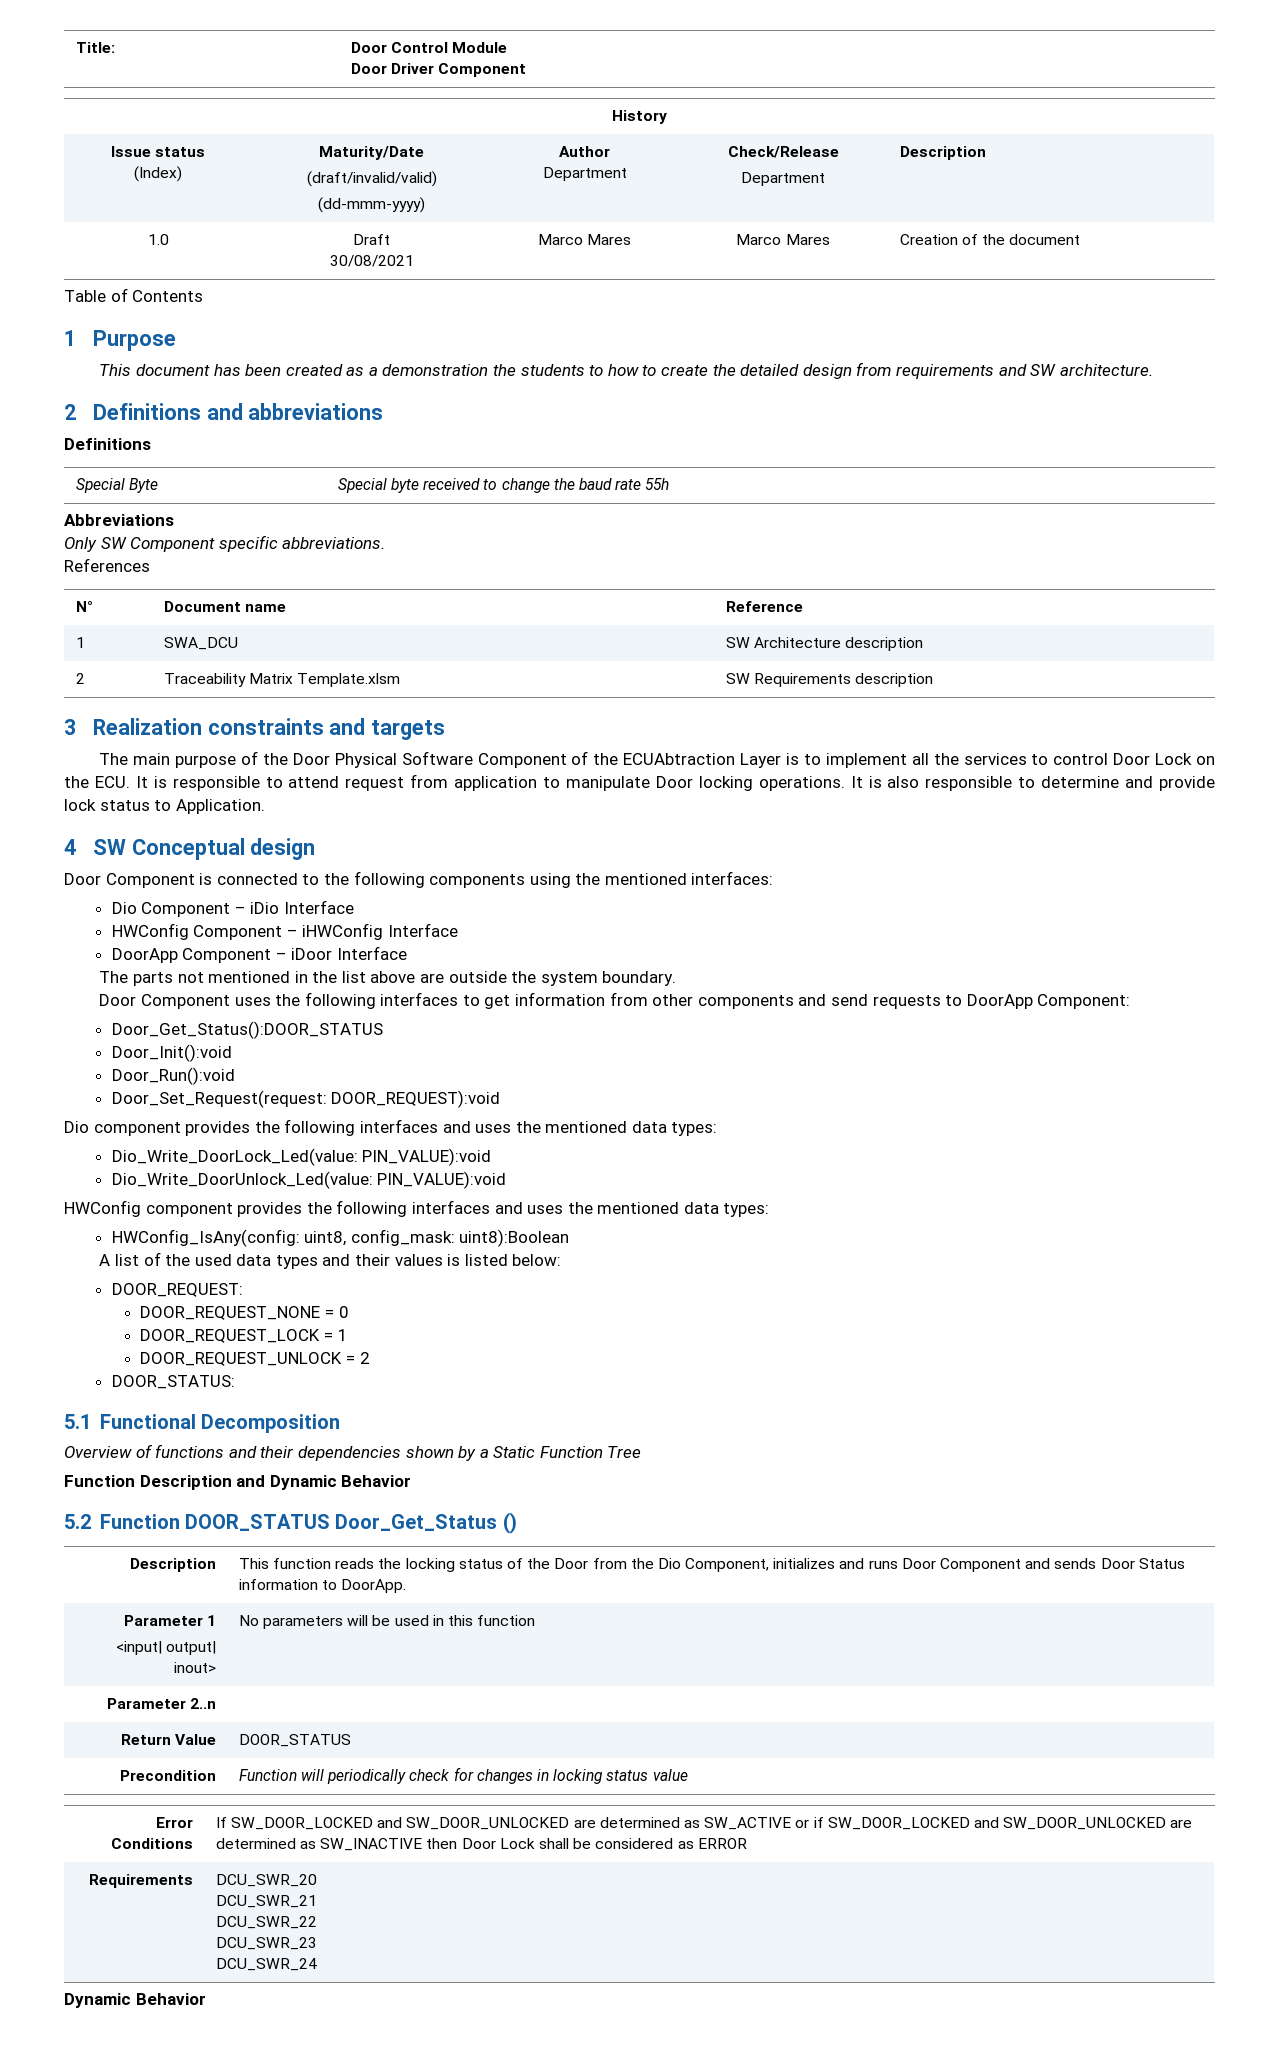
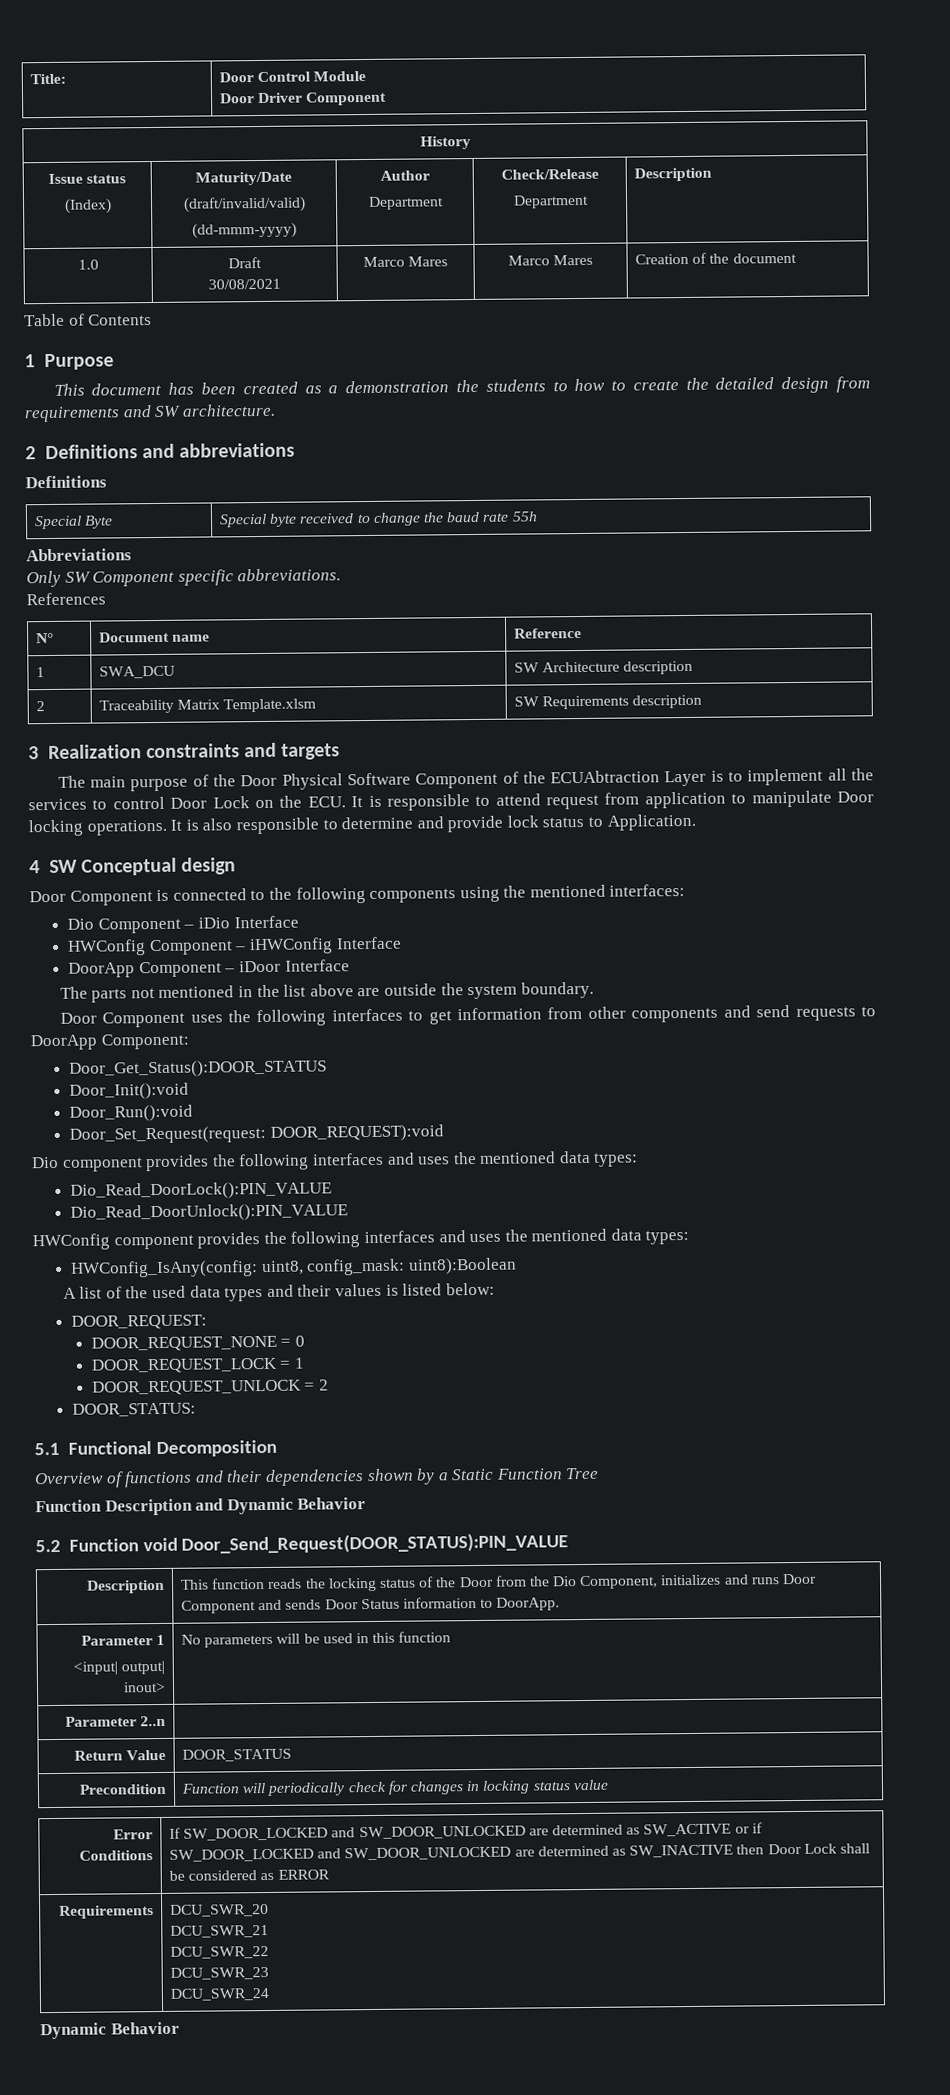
[111,1148,492,1166] [111,1171,507,1189] Dio_Write_DoorLock_Led(value: PIN_VALUE):void // Dio_Write_DoorUnlock_Led(value: PIN_VALUE):void -> [70,1181,333,1200] [70,1203,349,1222] Dio_Read_DoorLock():PIN_VALUE // Dio_Read_DoorUnlock():PIN_VALUE
[184,1512,517,1534] DOOR_STATUS Door_Get_Status () -> [142,1532,569,1554] void Door_Send_Request(DOOR_STATUS):PIN_VALUE

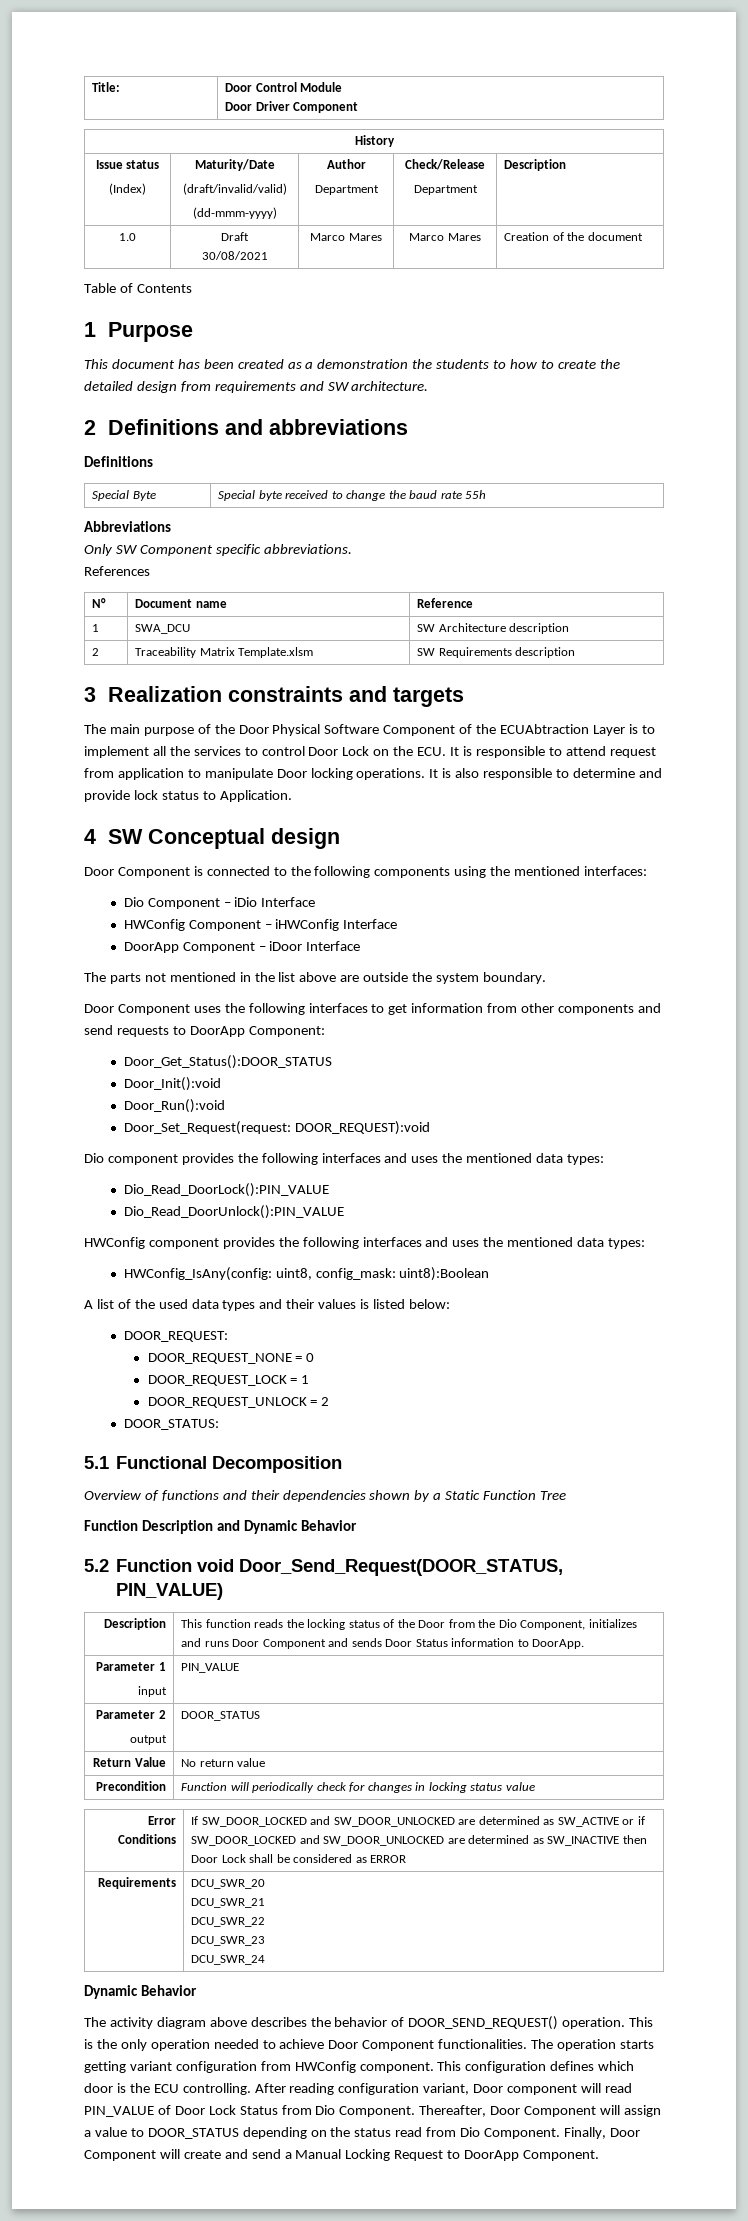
[181,1532,569,1554] Door_Send_Request(DOOR_STATUS):PIN_VALUE -> [239,1559,564,1576] [116,1583,224,1600] Door_Send_Request(DOOR_STATUS, PIN_VALUE)
[72,1660,165,1675] [122,1681,166,1693] [181,1631,452,1648] [64,1715,166,1727] <input| output| inout> | No parameters will be used in this function // Parameter 2..n | -> [137,1686,167,1697] [181,1663,240,1673] [96,1710,166,1719] [129,1735,167,1745] [181,1711,261,1721] input | PIN_VALUE // Parameter 2 // output | DOOR_STATUS
[182,1748,293,1762] DOOR_STATUS -> [181,1758,266,1767] No return value
(180, 2028) none -> [84,2016,654,2030] [84,2039,654,2051] [84,2061,635,2073] [84,2083,632,2095] [84,2105,661,2117] [84,2127,640,2139] [84,2149,600,2161] // The activity diagram above describes the behavior of DOOR_SEND_REQUEST() operation. This is the only operation needed to achieve Door Component functionalities. The operation starts getting variant configuration from HWConfig component. This configuration defines which door is the ECU controlling. After reading configuration variant, Door component will read PIN_VALUE of Door Lock Status from Dio Component. Thereafter, Door Component will assign a value to DOOR_STATUS depending on the status read from Dio Component. Finally, Door Component will create and send a Manual Locking Request to DoorApp Component.

